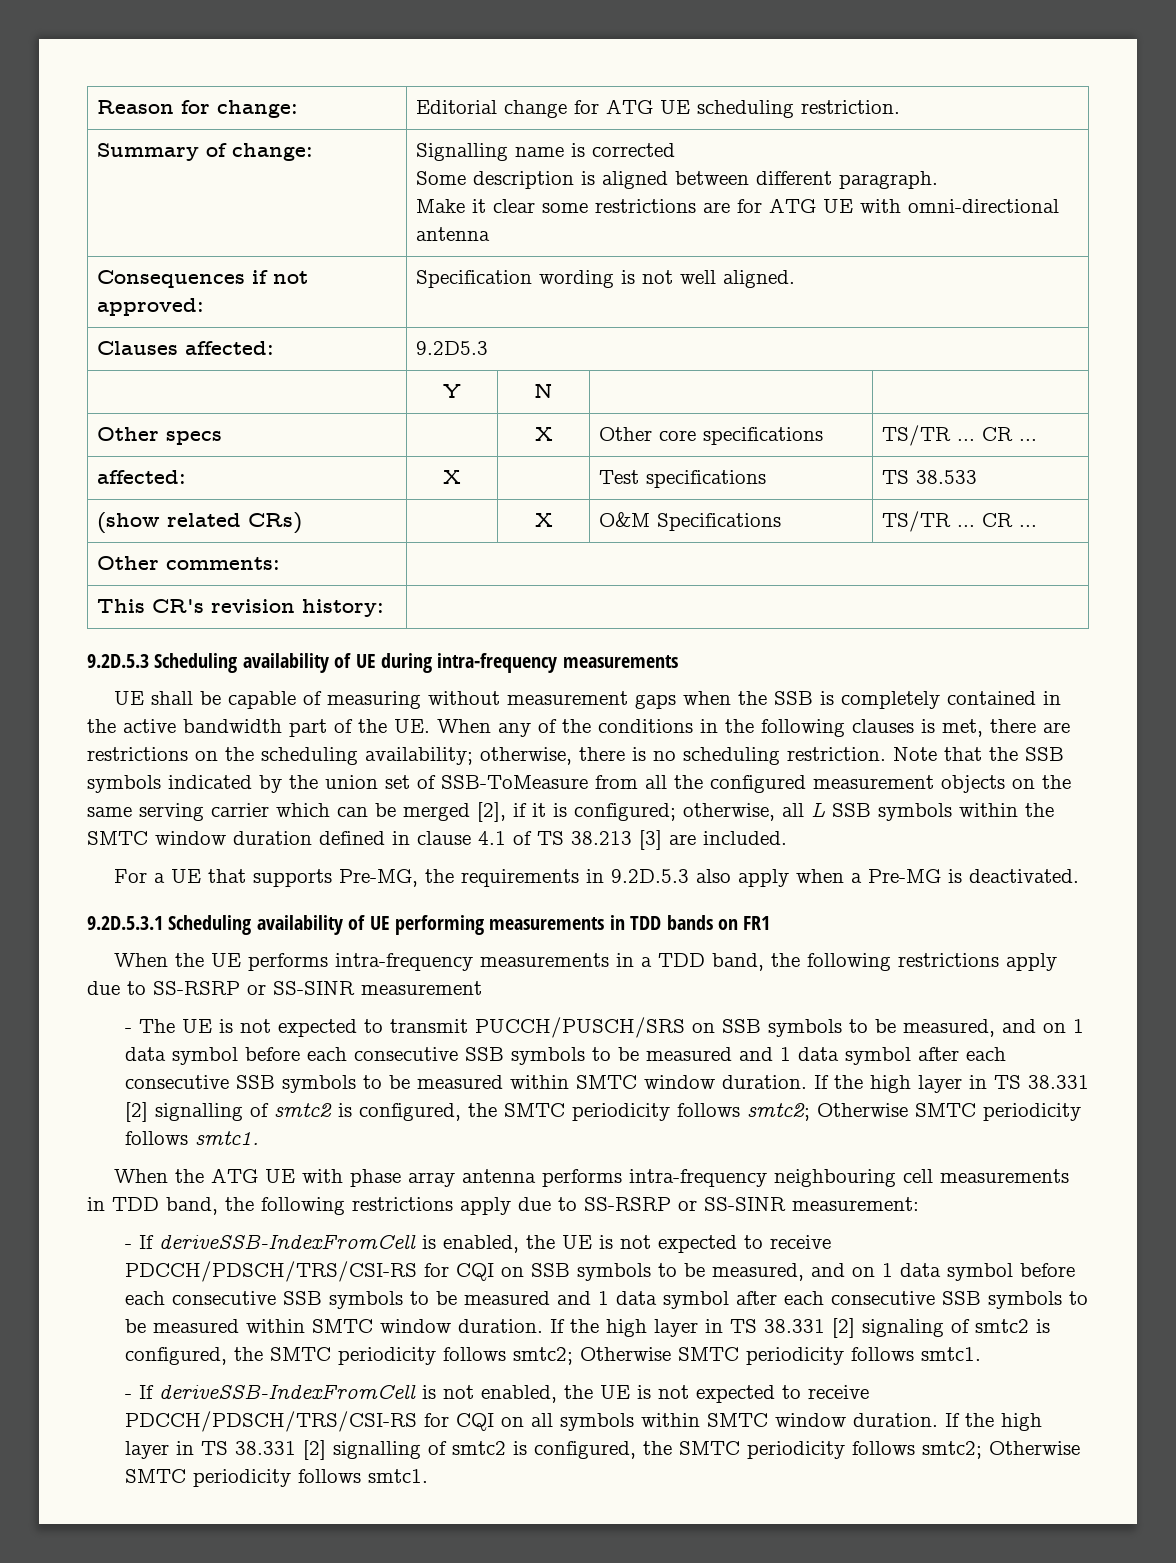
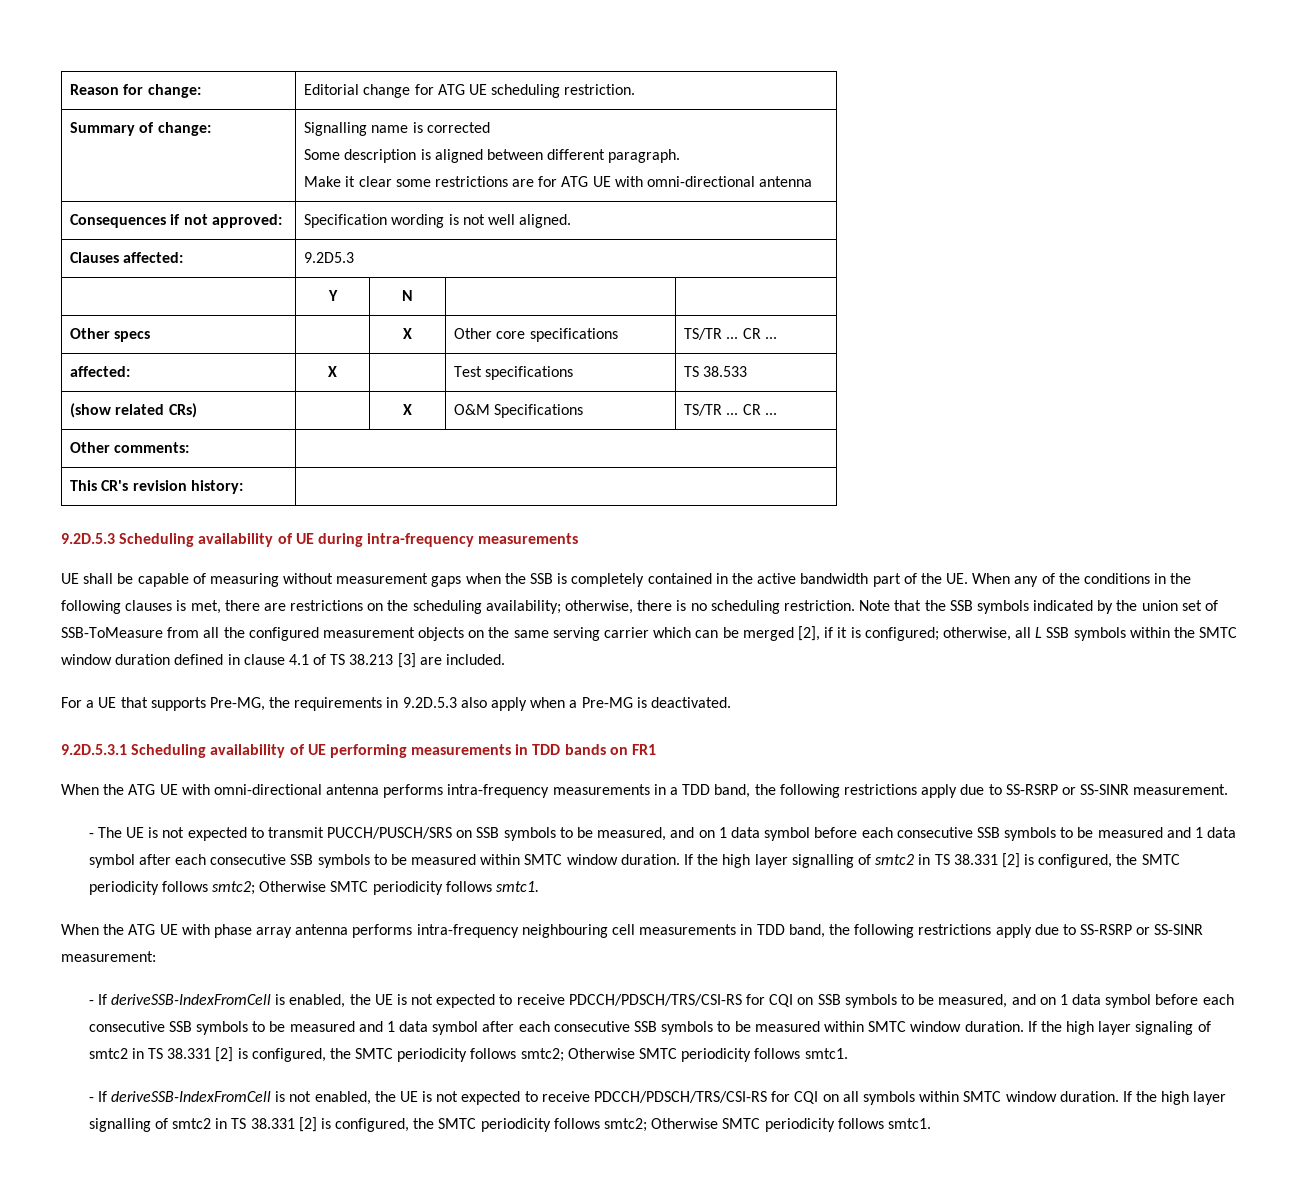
[211,953,242,967] UE -> [128,784,380,795] ATG UE with omni-directional antenna
[361,981,482,995] measurement -> [1133,784,1229,795] measurement.
[968,1075,1089,1089] [124,1102,332,1122] in TS 38.331 [2] signalling of smtc2 -> [791,853,1020,868] signalling of smtc2 in TS 38.331 [2]
[704,1318,1029,1338] in TS 38.331 [2] signaling of smtc2 -> [1135,1021,1211,1035] [88,1047,234,1062] signaling of smtc2 in TS 38.331 [2]
[175,1440,506,1460] in TS 38.331 [2] signalling of smtc2 -> [88,1117,317,1132] signalling of smtc2 in TS 38.331 [2]

